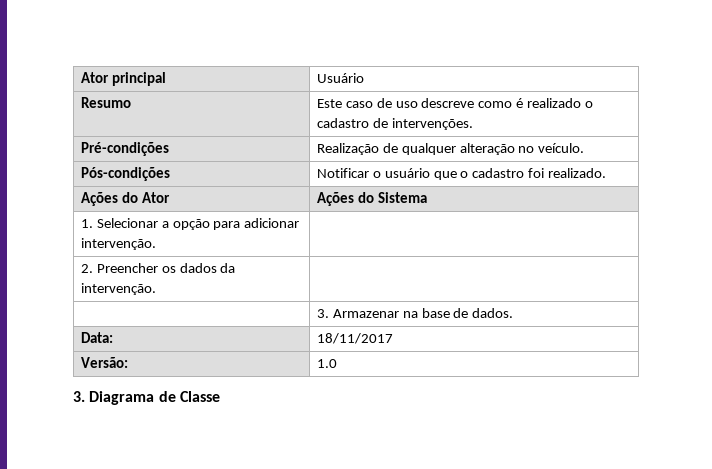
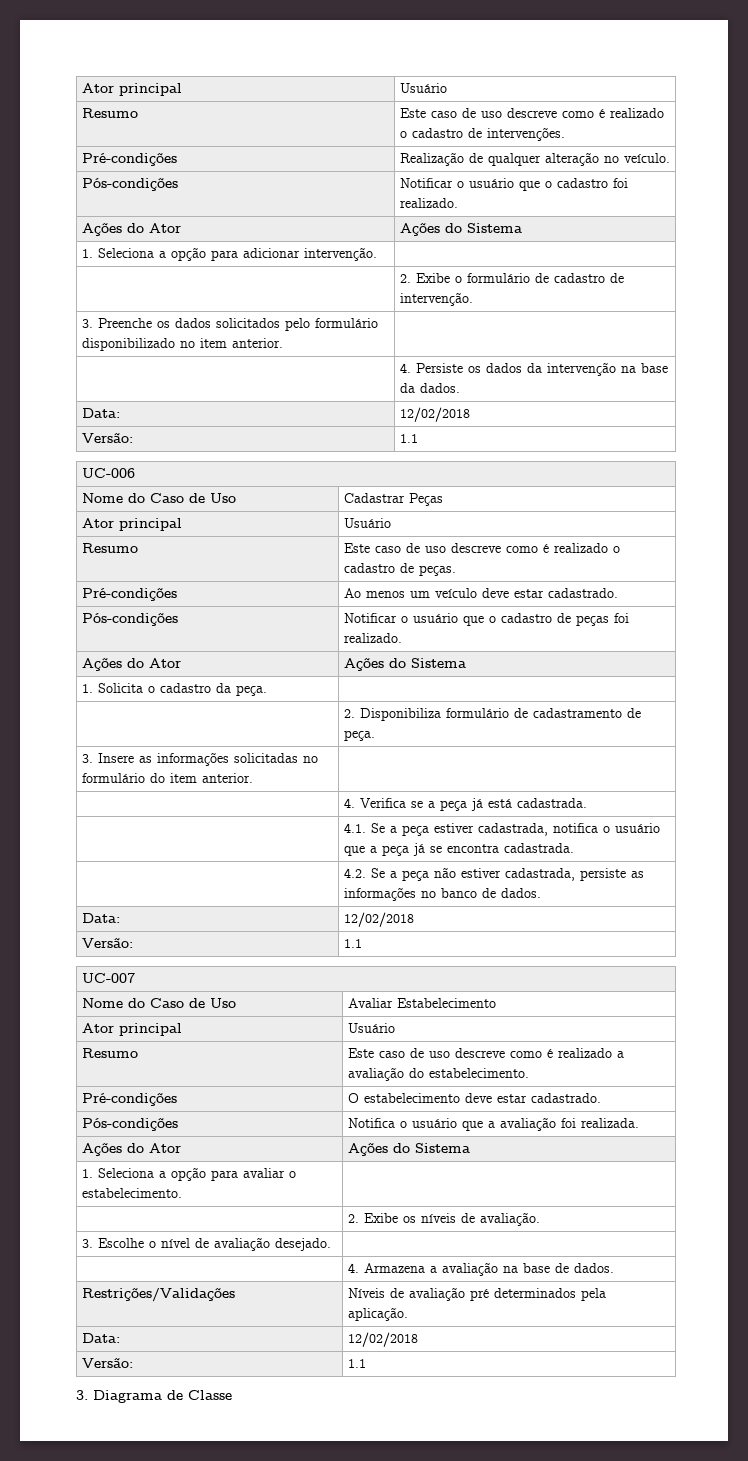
[96,218,158,228] Selecionar -> [97,248,154,258] Seleciona
[80,263,236,273] [80,283,156,295] [316,308,514,318] [80,332,113,343] [316,333,393,344] [80,357,128,368] [316,359,337,368] 2. Preencher os dados da intervenção. | // | 3. Armazenar na base de dados. // Data: | 18/11/2017 // Versão: | 1.0 -> [399,273,624,283] [399,292,473,306] [81,318,378,331] [81,338,283,351] [399,362,668,376] [399,383,460,393] [81,408,120,418] [399,407,470,422] [81,432,133,443] [399,434,418,443] [81,468,135,478] [81,493,236,503] [343,493,443,506] [81,518,182,531] [343,518,391,528] [81,543,138,553] [343,543,620,553] [343,563,456,576] [81,587,177,601] [343,588,618,598] [81,612,178,626] [343,613,629,626] [343,633,402,643] [81,657,181,671] [343,657,466,671] [81,683,267,696] [343,708,641,721] [343,730,375,741] [81,752,318,766] [81,773,253,783] [343,798,587,811] [343,823,660,836] [343,843,574,856] [343,867,644,881] [343,887,541,901] [81,913,120,923] [343,912,414,927] [81,937,133,948] [343,939,362,948] [81,973,135,983] [81,998,236,1008] [347,998,496,1008] [81,1023,182,1036] [347,1023,395,1033] [81,1048,138,1058] [347,1048,624,1058] [347,1067,529,1081] [81,1092,177,1106] [347,1093,601,1103] [81,1117,178,1131] [347,1117,639,1131] [81,1142,181,1156] [347,1142,470,1156] [81,1167,296,1181] [81,1188,182,1198] [347,1212,540,1226] [81,1237,331,1251] [347,1262,614,1276] [81,1287,235,1302] [347,1287,606,1301] [347,1307,408,1321] [81,1333,120,1343] [347,1332,418,1347] [81,1357,133,1368] [347,1359,366,1368] | 2. Exibe o formulário de cadastro de intervenção. // 3. Preenche os dados solicitados pelo formulário disponibilizado no item anterior. | // | 4. Persiste os dados da intervenção na base da dados. // Data: | 12/02/2018 // Versão: | 1.1 // UC-006 // Nome do Caso de Uso | Cadastrar Peças // Ator principal | Usuário // Resumo | Este caso de uso descreve como é realizado o cadastro de peças. // Pré-condições | Ao menos um veículo deve estar cadastrado. // Pós-condições | Notificar o usuário que o cadastro de peças foi realizado. // Ações do Ator | Ações do Sistema // 1. Solicita o cadastro da peça. | // | 2. Disponibiliza formulário de cadastramento de peça. // 3. Insere as informações solicitadas no formulário do item anterior. | // | 4. Verifica se a peça já está cadastrada. // | 4.1. Se a peça estiver cadastrada, notifica o usuário que a peça já se encontra cadastrada. // | 4.2. Se a peça não estiver cadastrada, persiste as informações no banco de dados. // Data: | 12/02/2018 // Versão: | 1.1 // UC-007 // Nome do Caso de Uso | Avaliar Estabelecimento // Ator principal | Usuário // Resumo | Este caso de uso descreve como é realizado a avaliação do estabelecimento. // Pré-condições | O estabelecimento deve estar cadastrado. // Pós-condições | Notifica o usuário que a avaliação foi realizada. // Ações do Ator | Ações do Sistema // 1. Seleciona a opção para avaliar o estabelecimento. | // | 2. Exibe os níveis de avaliação. // 3. Escolhe o nível de avaliação desejado. | // | 4. Armazena a avaliação na base de dados. // Restrições/Validações | Níveis de avaliação pré determinados pela aplicação. // Data: | 12/02/2018 // Versão: | 1.1

